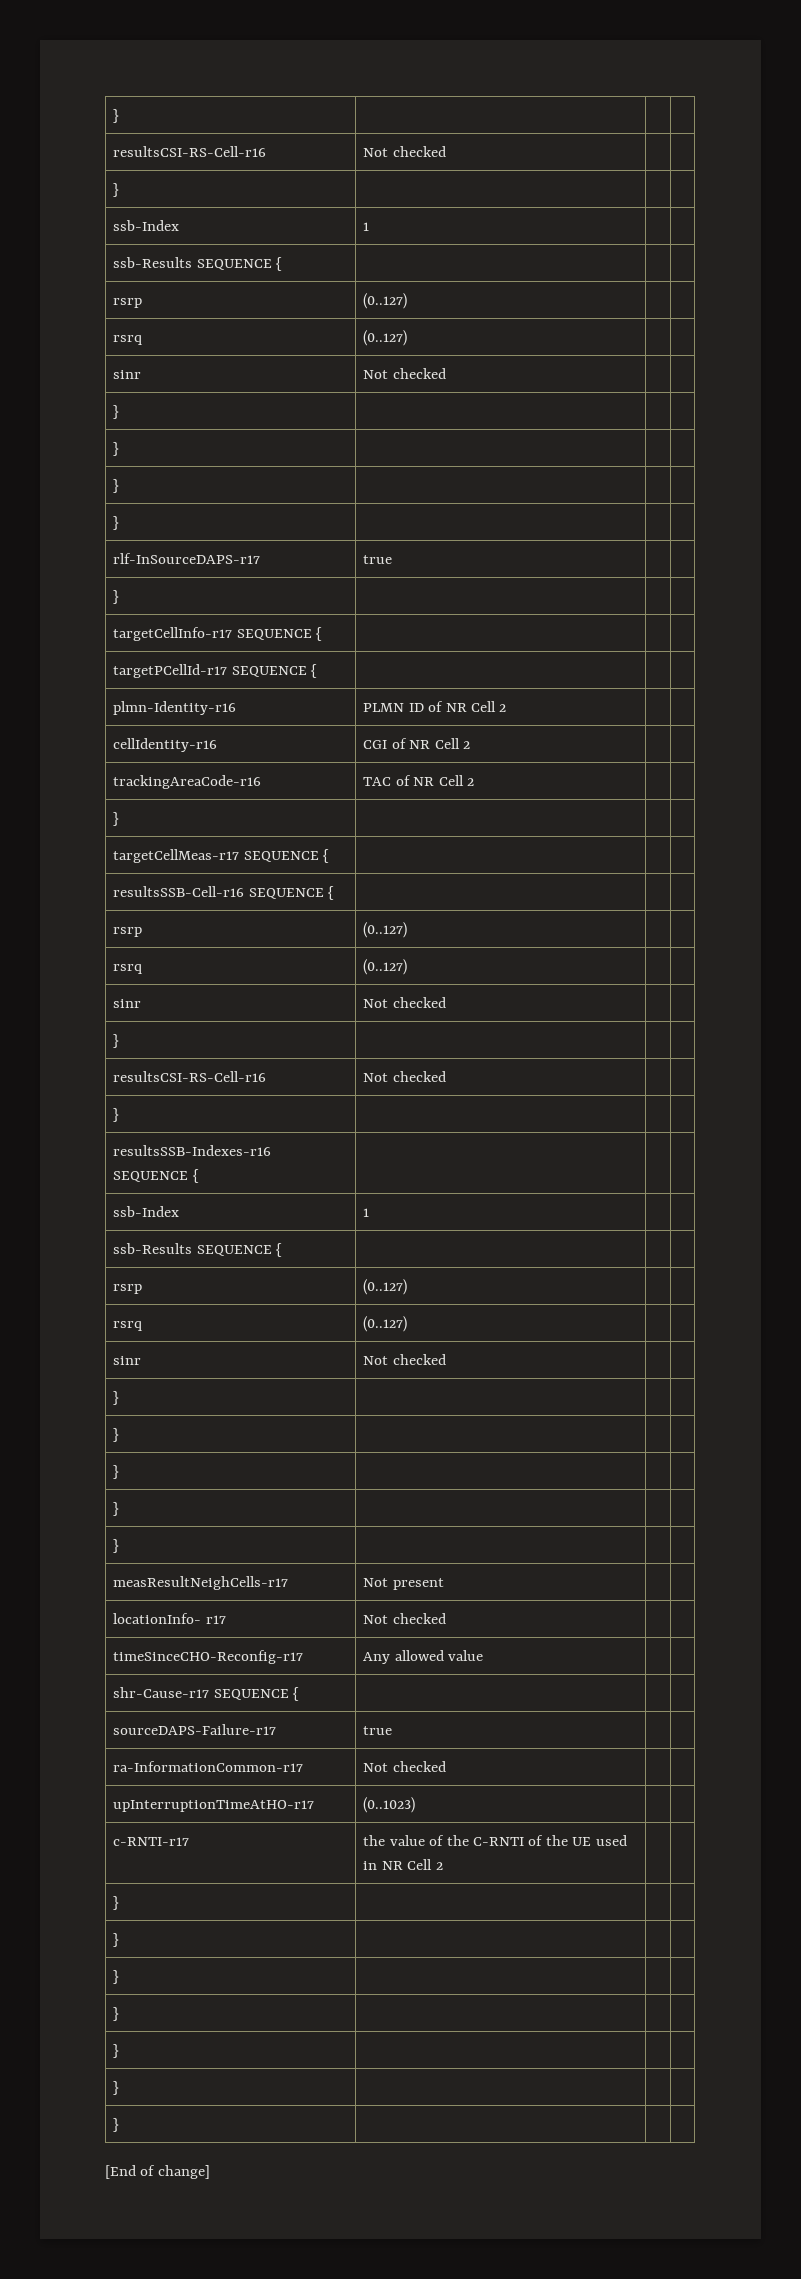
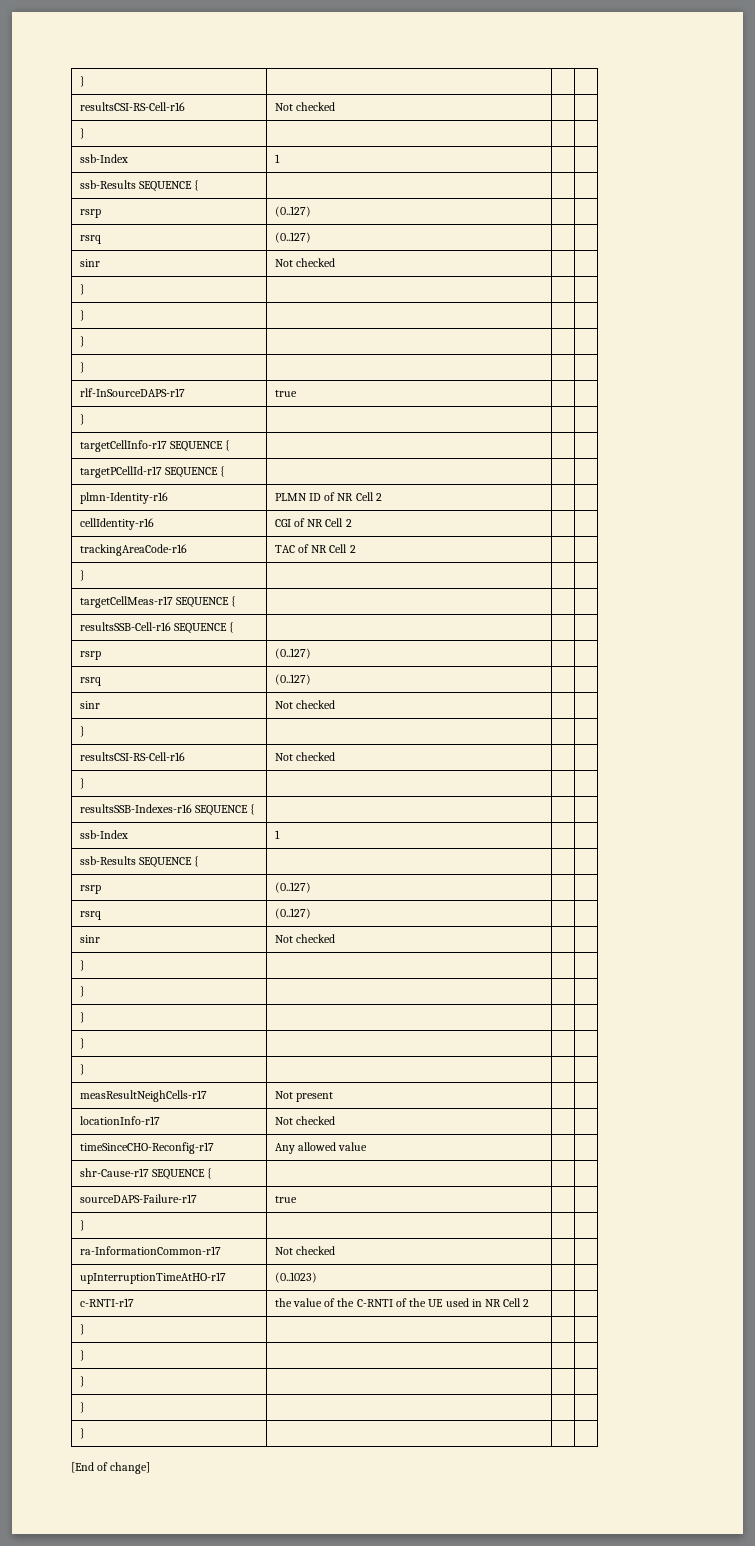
[113,1613,226,1624] locationInfo- r17 -> [79,1116,160,1125] locationInfo-r17
(393, 1730) none -> [79,1220,85,1231] // } | | |
[113,2081,120,2095] [113,2118,120,2132] // } | | | // } | | | -> (85, 1433) none

